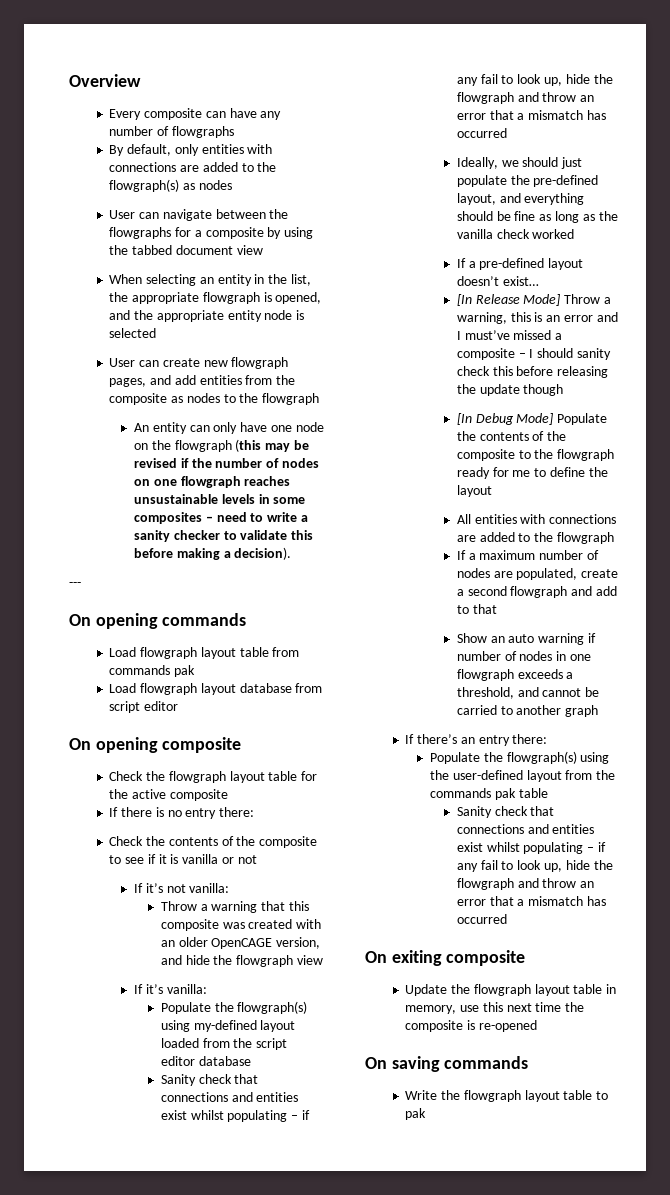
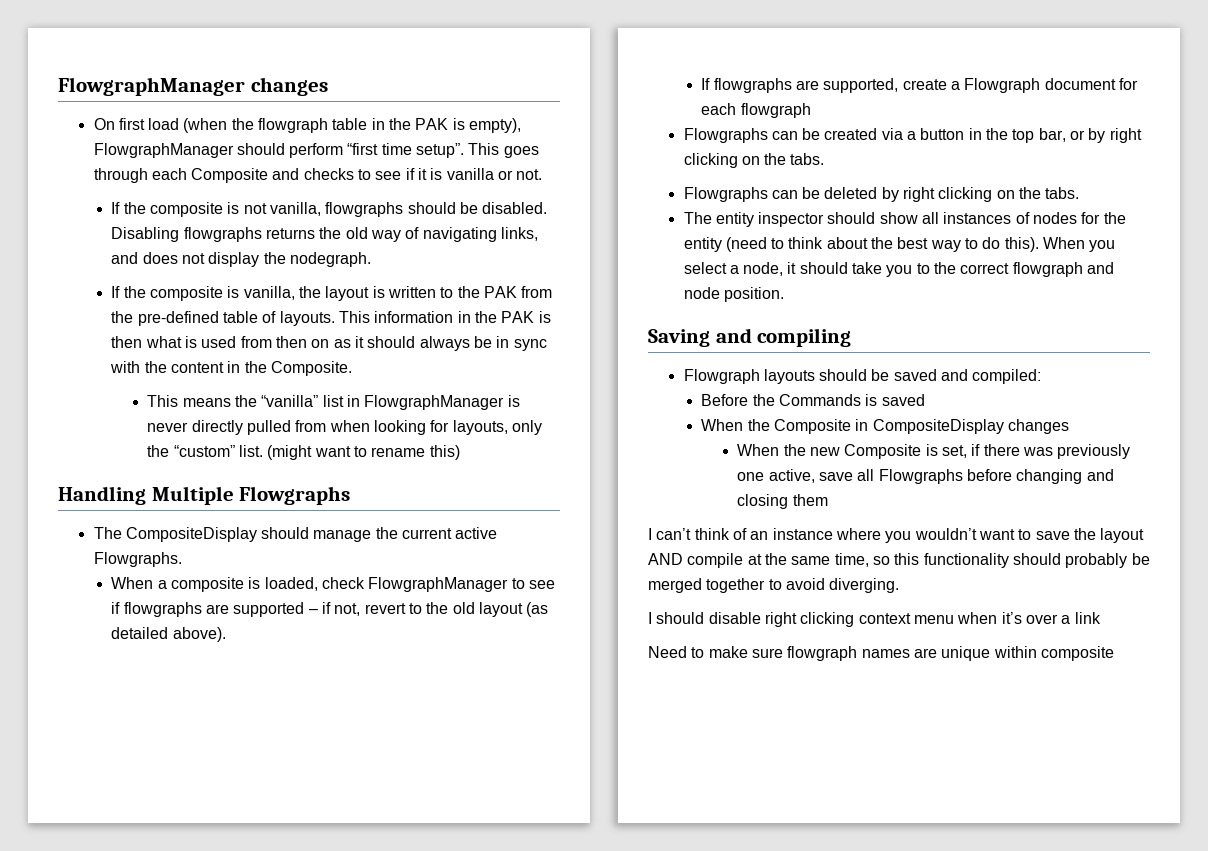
[69,74,141,87] [109,108,282,120] [109,126,234,138] [109,144,273,156] [109,162,277,172] [109,179,232,192] [109,209,289,221] [109,227,314,239] [109,245,263,255] [109,274,311,286] [109,292,322,304] [109,310,305,322] [109,328,157,338] [109,357,289,369] [109,375,296,387] [109,393,320,405] [134,422,324,434] [134,439,309,452] [134,458,319,468] [134,476,291,488] [134,494,306,504] [134,512,308,524] [134,530,314,542] [134,547,292,560] [69,582,81,587] [69,613,247,629] [109,647,300,659] [109,665,196,677] [109,683,323,695] [109,701,179,713] [69,737,242,753] [109,771,318,783] [109,789,228,801] [109,807,255,819] [109,836,318,848] Overview // Every composite can have any number of flowgraphs // By default, only entities with connections are added to the flowgraph(s) as nodes // User can navigate between the flowgraphs for a composite by using the tabbed document view // When selecting an entity in the list, the appropriate flowgraph is opened, and the appropriate entity node is selected // User can create new flowgraph pages, and add entities from the composite as nodes to the flowgraph // An entity can only have one node on the flowgraph (this may be revised if the number of nodes on one flowgraph reaches unsustainable levels in some composites – need to write a sanity checker to validate this before making a decision). // --- // On opening commands // Load flowgraph layout table from commands pak // Load flowgraph layout database from script editor // On opening composite // Check the flowgraph layout table for the active composite // If there is no entry there: // Check the contents of the composite -> [58,77,328,96] [93,118,522,133] [93,143,539,158] [93,168,354,183] FlowgraphManager changes // On first load (when the flowgraph table in the PAK is empty), FlowgraphManager should perform “first time setup”. This goes through each Composite and checks
[237,855,257,864] [134,883,230,893] [160,901,310,913] [160,919,322,931] [160,937,321,949] [160,955,324,967] [134,984,207,994] [160,1001,308,1014] [160,1020,296,1032] [160,1038,288,1050] [160,1056,251,1066] [160,1074,259,1086] [160,1092,299,1102] [160,1110,311,1122] [456,74,613,86] [456,92,595,104] [456,110,607,120] [456,128,507,138] [456,157,583,169] [456,175,599,187] [456,193,585,205] [456,211,618,223] [456,229,575,239] [456,258,584,270] [456,276,539,286] [456,294,612,306] [456,312,618,324] [456,330,563,340] [456,348,612,360] [456,366,609,378] [456,384,564,396] [456,413,608,425] [456,431,567,441] [456,449,615,461] [456,467,608,479] [456,485,492,497] [456,514,617,524] [456,532,615,544] [456,550,600,560] [456,568,619,580] [456,586,618,598] [456,604,497,614] [456,633,597,645] [456,651,592,661] [456,669,574,681] [456,687,600,699] [456,705,599,717] [405,734,548,746] [430,751,610,764] [430,770,616,782] [430,788,548,800] [456,806,555,818] [456,824,595,834] [456,842,607,854] [456,860,613,872] [456,878,595,890] [456,896,607,906] [456,914,507,924] [365,950,526,966] [405,984,617,996] [405,1002,585,1014] [405,1020,537,1032] [365,1056,529,1072] [405,1090,609,1102] [405,1108,427,1120] not // If it’s not vanilla: // Throw a warning that this composite was created with an older OpenCAGE version, and hide the flowgraph view // If it’s vanilla: // Populate the flowgraph(s) using my-defined layout loaded from the script editor database // Sanity check that connections and entities exist whilst populating – if any fail to look up, hide the flowgraph and throw an error that a mismatch has occurred // Ideally, we should just populate the pre-defined layout, and everything should be fine as long as the vanilla check worked // If a pre-defined layout doesn’t exist… // [In Release Mode] Throw a warning, this is an error and I must’ve missed a composite – I should sanity check this before releasing the update though // [In Debug Mode] Populate the contents of the composite to the flowgraph ready for me to define the layout // All entities with connections are added to the flowgraph // If a maximum number of nodes are populated, create a second flowgraph and add to that // Show an auto warning if number of nodes in one flowgraph exceeds a threshold, and cannot be carried to another graph // If there’s an entry there: // Populate the flowgraph(s) using the user-defined layout from the commands pak table // Sanity check that connections and entities exist whilst populating – if any fail to look up, hide the flowgraph and throw an error that a mismatch has occurred // On exiting composite // Update the flowgraph layout table in memory, use this next time the composite is re-opened // On saving commands // Write the flowgraph layout table to pak -> [516,169,543,180] [111,202,548,217] [111,227,539,242] [111,252,372,267] [111,286,553,301] [111,311,551,326] [111,336,547,351] [110,361,353,376] [147,395,520,410] [147,420,542,435] [147,445,460,460] [58,486,351,505] [93,527,498,542] [93,552,182,567] [111,577,556,592] [111,602,549,617] [111,627,226,642] [701,78,1139,93] [701,103,811,118] [683,128,1142,143] [683,153,825,168] [683,187,1080,202] [683,212,1126,227] [683,237,1116,252] [683,262,1115,277] [683,287,784,302] [648,328,852,347] [683,369,1042,384] [701,394,925,406] [701,419,1070,434] [737,444,1131,459] [737,469,1114,484] [737,494,828,509] [648,528,1145,543] [648,553,1150,568] [648,578,900,593] [648,612,1101,627] [648,646,1114,661] not. // If the composite is not vanilla, flowgraphs should be disabled. Disabling flowgraphs returns the old way of navigating links, and does not display the nodegraph. // If the composite is vanilla, the layout is written to the PAK from the pre-defined table of layouts. This information in the PAK is then what is used from then on as it should always be in sync with the content in the Composite. // This means the “vanilla” list in FlowgraphManager is never directly pulled from when looking for layouts, only the “custom” list. (might want to rename this) // Handling Multiple Flowgraphs // The CompositeDisplay should manage the current active Flowgraphs. // When a composite is loaded, check FlowgraphManager to see if flowgraphs are supported – if not, revert to the old layout (as detailed above). // If flowgraphs are supported, create a Flowgraph document for each flowgraph // Flowgraphs can be created via a button in the top bar, or by right clicking on the tabs. // Flowgraphs can be deleted by right clicking on the tabs. // The entity inspector should show all instances of nodes for the entity (need to think about the best way to do this). When you select a node, it should take you to the correct flowgraph and node position. // Saving and compiling // Flowgraph layouts should be saved and compiled: // Before the Commands is saved // When the Composite in CompositeDisplay changes // When the new Composite is set, if there was previously one active, save all Flowgraphs before changing and closing them // I can’t think of an instance where you wouldn’t want to save the layout AND compile at the same time, so this functionality should probably be merged together to avoid diverging. // I should disable right clicking context menu when it’s over a link // Need to make sure flowgraph names are unique within composite

